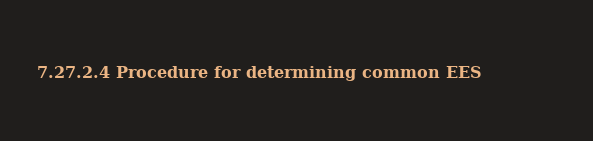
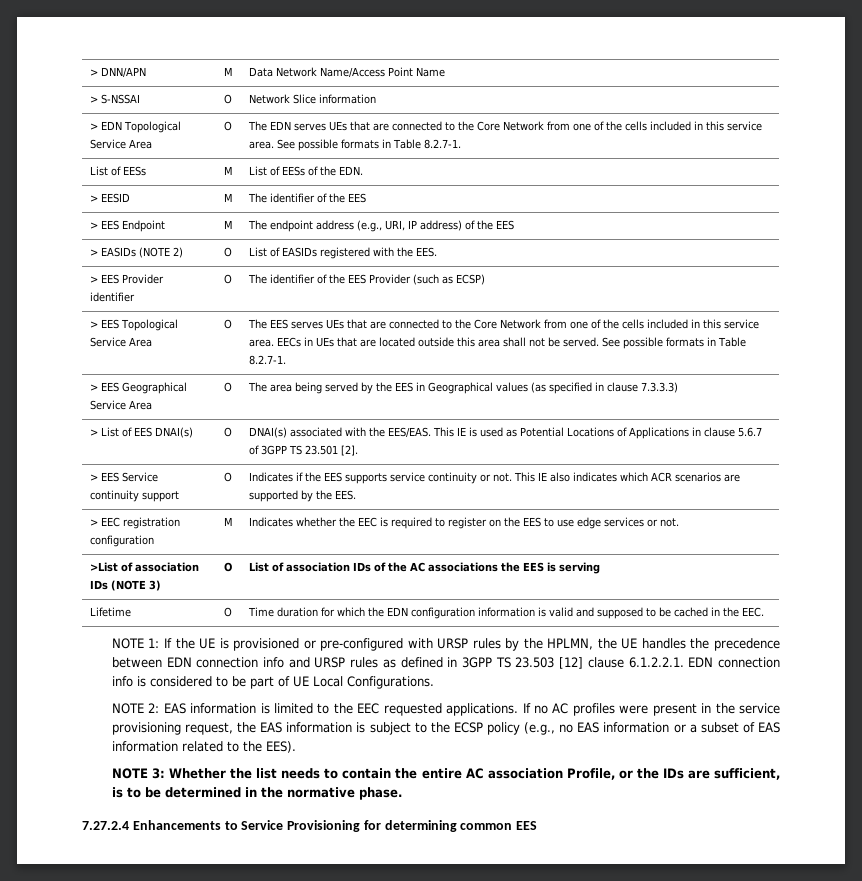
[37,66,208,78] 7.27.2.4 Procedure -> [90,67,147,78] [223,67,233,76] [249,67,446,78] [90,94,141,104] [224,94,232,104] [249,94,377,104] [90,121,182,133] [90,139,153,149] [224,121,232,131] [248,121,763,131] [249,139,462,151] [90,166,147,176] [223,166,233,175] [249,166,364,176] [90,193,131,203] [223,193,233,202] [248,193,367,203] [90,220,166,232] [223,220,233,229] [248,220,515,232] [90,247,184,258] [224,247,232,257] [249,247,438,259] [90,274,165,284] [90,292,136,302] [224,274,232,284] [248,274,486,285] [90,319,179,331] [90,337,153,347] [224,319,232,329] [248,319,760,329] [249,337,747,349] [249,355,287,365] [90,382,188,394] [90,400,153,410] [224,382,232,392] [248,382,679,394] [90,427,194,438] [224,427,232,437] [249,427,763,439] [249,445,359,456] [90,472,159,482] [90,490,180,502] [224,472,232,482] [249,472,741,484] [249,490,357,502] [90,517,181,529] [90,535,155,547] [223,517,233,526] [249,517,680,529] [90,562,200,572] [90,580,162,591] [224,562,232,572] [249,562,601,574] [90,607,132,617] [224,607,232,617] [248,607,765,619] [111,638,780,651] [111,657,780,669] [111,676,434,689] [111,703,780,716] [111,722,780,735] [111,741,296,753] [111,768,780,780] [111,787,402,800] [82,820,361,832] > DNN/APN | M | Data Network Name/Access Point Name // > S-NSSAI | O | Network Slice information // > EDN Topological Service Area | O | The EDN serves UEs that are connected to the Core Network from one of the cells included in this service area. See possible formats in Table 8.2.7-1. // List of EESs | M | List of EESs of the EDN. // > EESID | M | The identifier of the EES // > EES Endpoint | M | The endpoint address (e.g., URI, IP address) of the EES // > EASIDs (NOTE 2) | O | List of EASIDs registered with the EES. // > EES Provider identifier | O | The identifier of the EES Provider (such as ECSP) // > EES Topological Service Area | O | The EES serves UEs that are connected to the Core Network from one of the cells included in this service area. EECs in UEs that are located outside this area shall not be served. See possible formats in Table 8.2.7-1. // > EES Geographical Service Area | O | The area being served by the EES in Geographical values (as specified in clause 7.3.3.3) // > List of EES DNAI(s) | O | DNAI(s) associated with the EES/EAS. This IE is used as Potential Locations of Applications in clause 5.6.7 of 3GPP TS 23.501 [2]. // > EES Service continuity support | O | Indicates if the EES supports service continuity or not. This IE also indicates which ACR scenarios are supported by the EES. // > EEC registration configuration | M | Indicates whether the EEC is required to register on the EES to use edge services or not. // >List of association IDs (NOTE 3) | O | List of association IDs of the AC associations the EES is serving // Lifetime | O | Time duration for which the EDN configuration information is valid and supposed to be cached in the EEC. // NOTE 1: If the UE is provisioned or pre-configured with URSP rules by the HPLMN, the UE handles the precedence between EDN connection info and URSP rules as defined in 3GPP TS 23.503 [12] clause 6.1.2.2.1. EDN connection info is considered to be part of UE Local Configurations. // NOTE 2: EAS information is limited to the EEC requested applications. If no AC profiles were present in the service provisioning request, the EAS information is subject to the ECSP policy (e.g., no EAS information or a subset of EAS information related to the EES). // NOTE 3: Whether the list needs to contain the entire AC association Profile, or the IDs are sufficient, is to be determined in the normative phase. // 7.27.2.4 Enhancements to Service Provisioning

